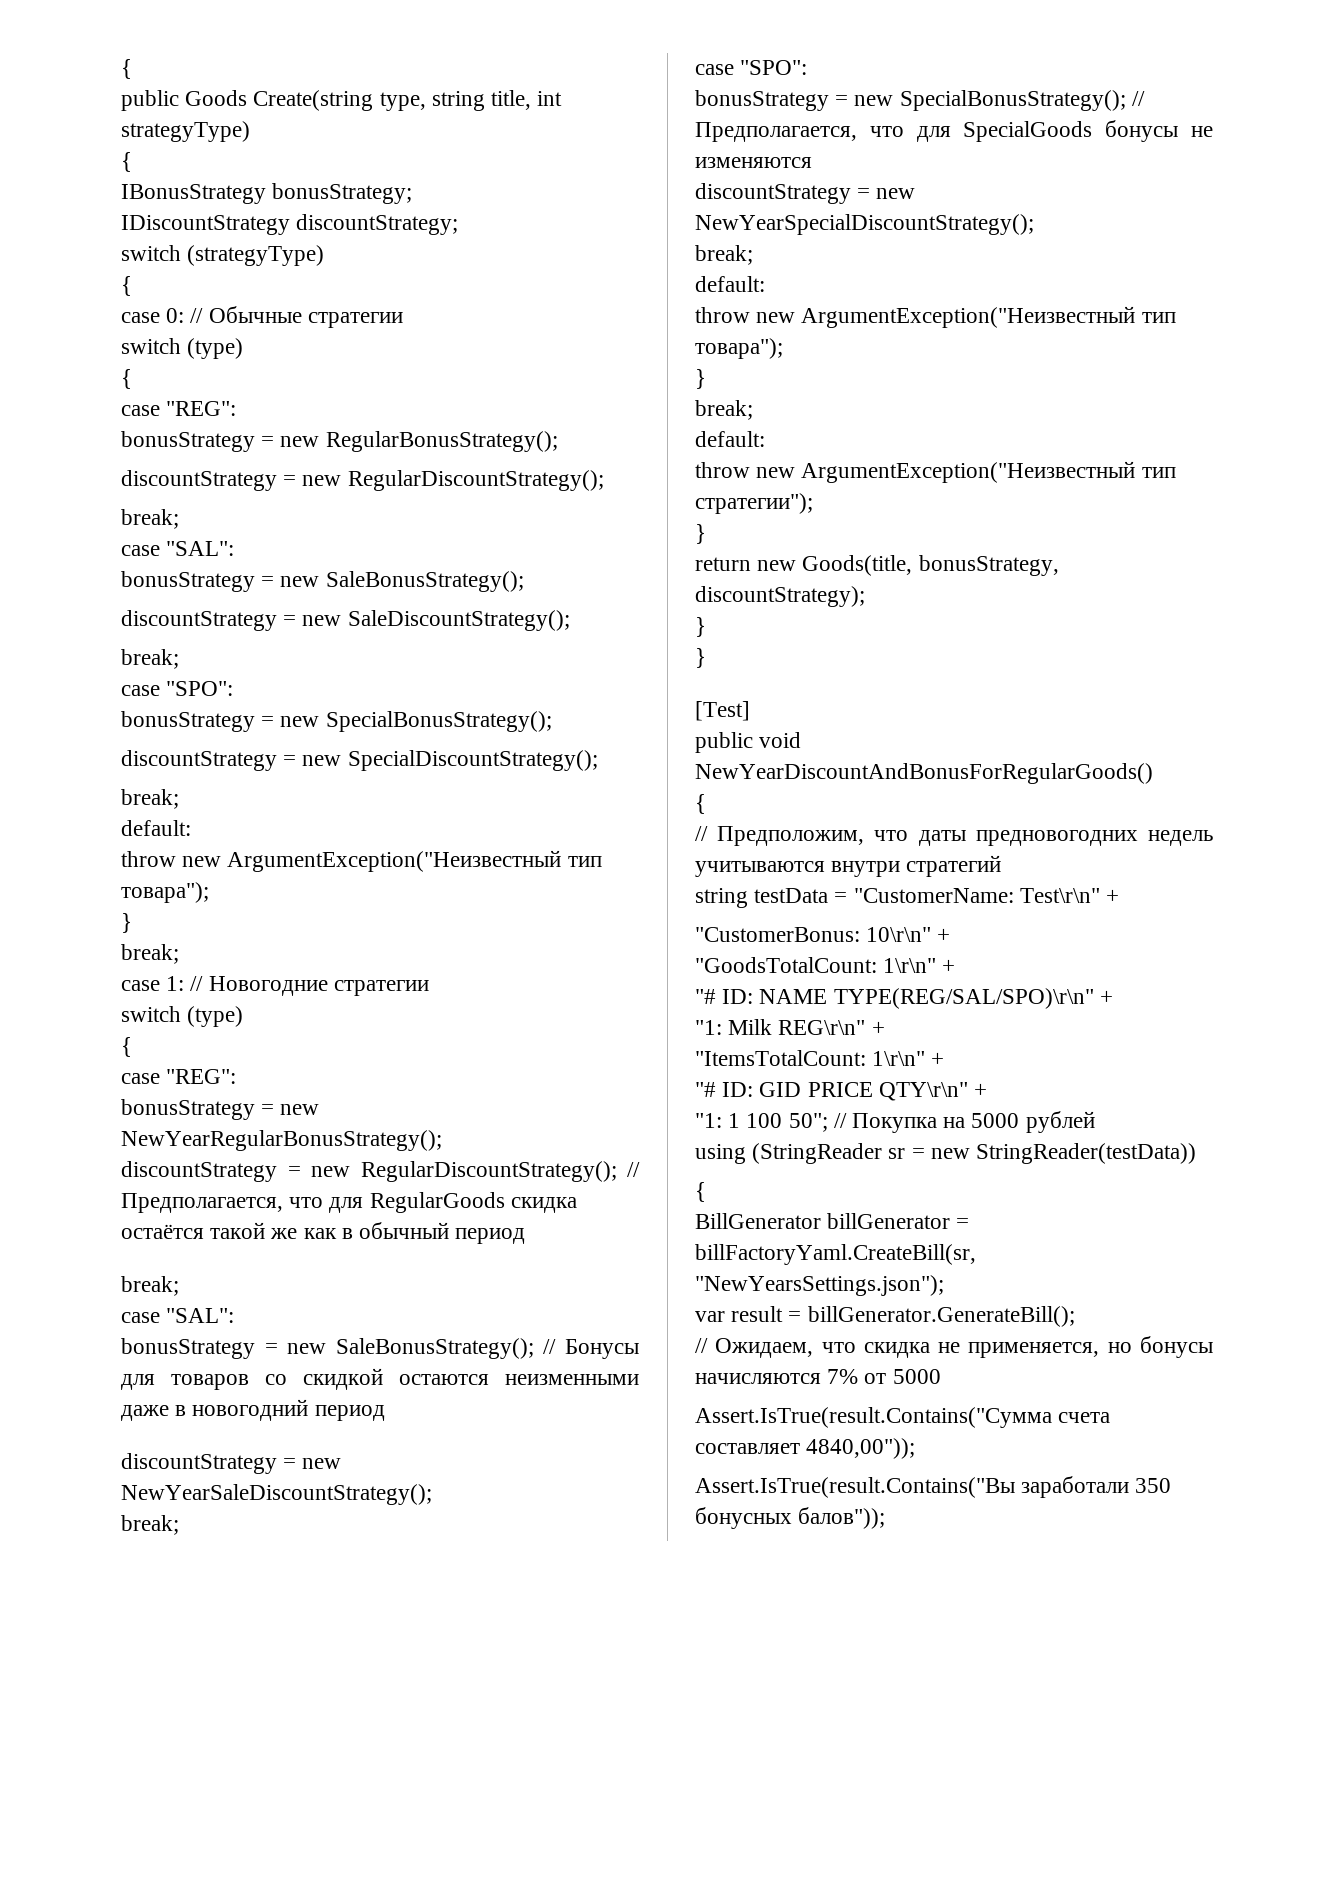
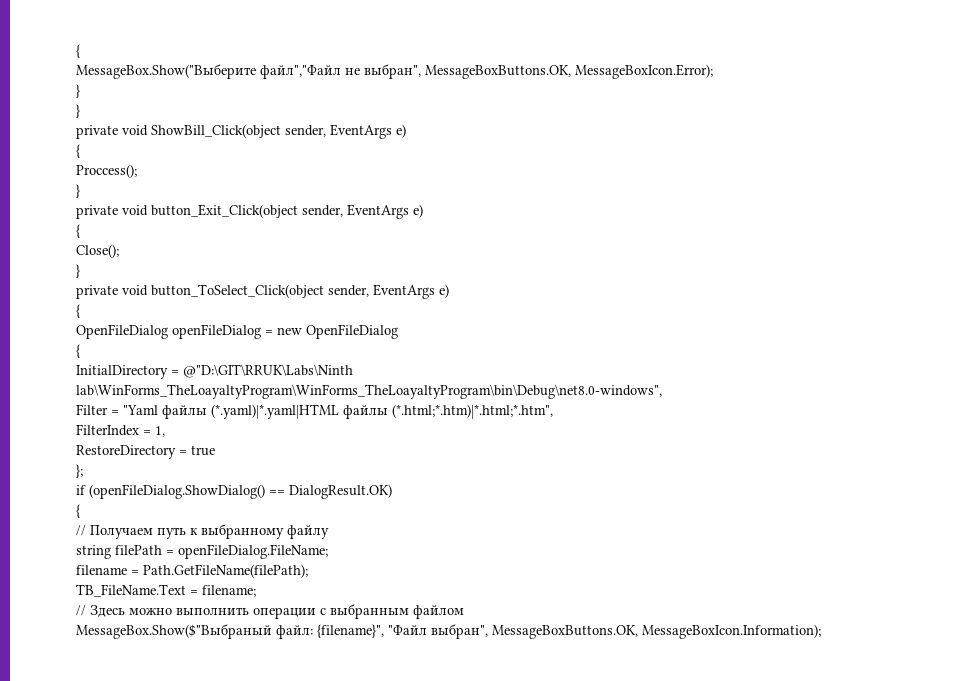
[121,59,132,79] [121,90,563,111] [121,121,250,142] [121,152,132,172] [121,183,413,204] [121,214,459,235] [121,245,325,266] [121,276,132,296] [121,306,403,328] [121,338,244,359] [121,369,132,389] [121,401,237,416] [121,431,558,452] [121,470,604,491] [121,509,179,529] [121,541,235,556] [121,571,524,592] [121,610,570,631] [121,649,179,669] [121,681,234,696] [121,711,552,732] [121,750,598,771] [121,789,179,809] [121,820,191,836] [121,850,602,872] [121,882,209,903] [121,913,132,933] [121,944,179,964] [121,976,429,996] [121,1006,244,1027] [121,1037,132,1057] [121,1069,237,1084] [121,1099,320,1120] [121,1130,442,1151] [121,1161,640,1182] [121,1192,577,1213] [121,1222,526,1244] [121,1276,179,1296] [121,1308,235,1323] [121,1338,639,1359] [121,1368,639,1390] [121,1399,385,1421] [121,1453,342,1474] [121,1484,432,1505] [121,1515,179,1535] [695,60,808,75] [695,90,1145,111] [695,120,1213,142] [695,157,812,168] [695,183,916,204] [695,214,1034,235] [695,245,753,265] [695,276,765,292] [695,306,1176,328] [695,338,783,359] [695,369,706,389] [695,400,753,420] [695,431,765,447] [695,461,1176,483] [695,493,813,514] [695,524,706,544] [695,555,1059,576] [695,586,865,607] [695,617,706,637] [695,648,706,668] [695,701,750,721] [695,732,802,753] [695,763,1153,784] [695,794,706,814] [695,826,1213,846] [695,855,1002,877] [695,888,1120,908] [695,927,951,942] [695,957,956,973] [695,988,1113,1009] [695,1019,885,1035] [695,1050,945,1066] [695,1082,988,1101] [695,1111,1095,1133] [695,1143,1197,1164] [695,1182,706,1202] [695,1213,970,1229] [695,1244,976,1265] [695,1275,944,1296] [695,1306,1075,1327] [695,1336,1213,1358] [695,1369,941,1384] [695,1407,1111,1428] [695,1438,916,1459] [695,1476,1172,1498] [695,1507,886,1529] { // public Goods Create(string type, string title, int strategyType) // { // IBonusStrategy bonusStrategy; // IDiscountStrategy discountStrategy; // switch (strategyType) // { // case 0: // Обычные стратегии // switch (type) // { // case "REG": // bonusStrategy = new RegularBonusStrategy(); // discountStrategy = new RegularDiscountStrategy(); // break; // case "SAL": // bonusStrategy = new SaleBonusStrategy(); // discountStrategy = new SaleDiscountStrategy(); // break; // case "SPO": // bonusStrategy = new SpecialBonusStrategy(); // discountStrategy = new SpecialDiscountStrategy(); // break; // default: // throw new ArgumentException("Неизвестный тип товара"); // } // break; // case 1: // Новогодние стратегии // switch (type) // { // case "REG": // bonusStrategy = new NewYearRegularBonusStrategy(); // discountStrategy = new RegularDiscountStrategy(); // Предполагается, что для RegularGoods скидка остаётся такой же как в обычный период // break; // case "SAL": // bonusStrategy = new SaleBonusStrategy(); // Бонусы для товаров со скидкой остаются неизменными даже в новогодний период // discountStrategy = new NewYearSaleDiscountStrategy(); // break; // case "SPO": // bonusStrategy = new SpecialBonusStrategy(); // Предполагается, что для SpecialGoods бонусы не изменяются // discountStrategy = new NewYearSpecialDiscountStrategy(); // break; // default: // throw new ArgumentException("Неизвестный тип товара"); // } // break; // default: // throw new ArgumentException("Неизвестный тип стратегии"); // } // return new Goods(title, bonusStrategy, discountStrategy); // } // } // [Test] // public void NewYearDiscountAndBonusForRegularGoods() // { // // Предположим, что даты предновогодних недель учитываются внутри стратегий // string testData = "CustomerName: Test\r\n" + // "CustomerBonus: 10\r\n" + // "GoodsTotalCount: 1\r\n" + // "# ID: NAME TYPE(REG/SAL/SPO)\r\n" + // "1: Milk REG\r\n" + // "ItemsTotalCount: 1\r\n" + // "# ID: GID PRICE QTY\r\n" + // "1: 1 100 50"; // Покупка на 5000 рублей // using (StringReader sr = new StringReader(testData)) // { // BillGenerator billGenerator = billFactoryYaml.CreateBill(sr, "NewYearsSettings.json"); // var result = billGenerator.GenerateBill(); // // Ожидаем, что скидка не применяется, но бонусы начисляются 7% от 5000 // Assert.IsTrue(result.Contains("Сумма счета составляет 4840,00")); // Assert.IsTrue(result.Contains("Вы заработали 350 бонусных балов")); -> [76,44,80,58] [76,64,713,79] [76,84,80,98] [76,104,80,118] [76,124,406,139] [76,144,80,158] [76,164,137,178] [76,184,80,198] [76,204,423,219] [76,224,80,238] [76,244,119,258] [76,264,80,278] [76,284,449,299] [76,304,80,318] [76,324,398,339] [76,344,80,358] [76,364,353,379] [76,384,662,399] [76,404,553,419] [76,424,165,437] [76,445,215,459] [76,464,83,478] [76,484,392,499] [76,504,80,518] [76,524,329,539] [76,544,328,559] [76,564,308,578] [76,584,256,597] [76,604,464,619] [76,624,821,639] { // MessageBox.Show("Выберите файл","Файл не выбран", MessageBoxButtons.OK, MessageBoxIcon.Error); // } // } // private void ShowBill_Click(object sender, EventArgs e) // { // Proccess(); // } // private void button_Exit_Click(object sender, EventArgs e) // { // Close(); // } // private void button_ToSelect_Click(object sender, EventArgs e) // { // OpenFileDialog openFileDialog = new OpenFileDialog // { // InitialDirectory = @"D:\GIT\RRUK\Labs\Ninth lab\WinForms_TheLoayaltyProgram\WinForms_TheLoayaltyProgram\bin\Debug\net8.0-windows", // Filter = "Yaml файлы (*.yaml)|*.yaml|HTML файлы (*.html;*.htm)|*.html;*.htm", // FilterIndex = 1, // RestoreDirectory = true // }; // if (openFileDialog.ShowDialog() == DialogResult.OK) // { // // Получаем путь к выбранному файлу // string filePath = openFileDialog.FileName; // filename = Path.GetFileName(filePath); // TB_FileName.Text = filename; // // Здесь можно выполнить операции с выбранным файлом // MessageBox.Show($"Выбраный файл: {filename}", "Файл выбран", MessageBoxButtons.OK, MessageBoxIcon.Information);

